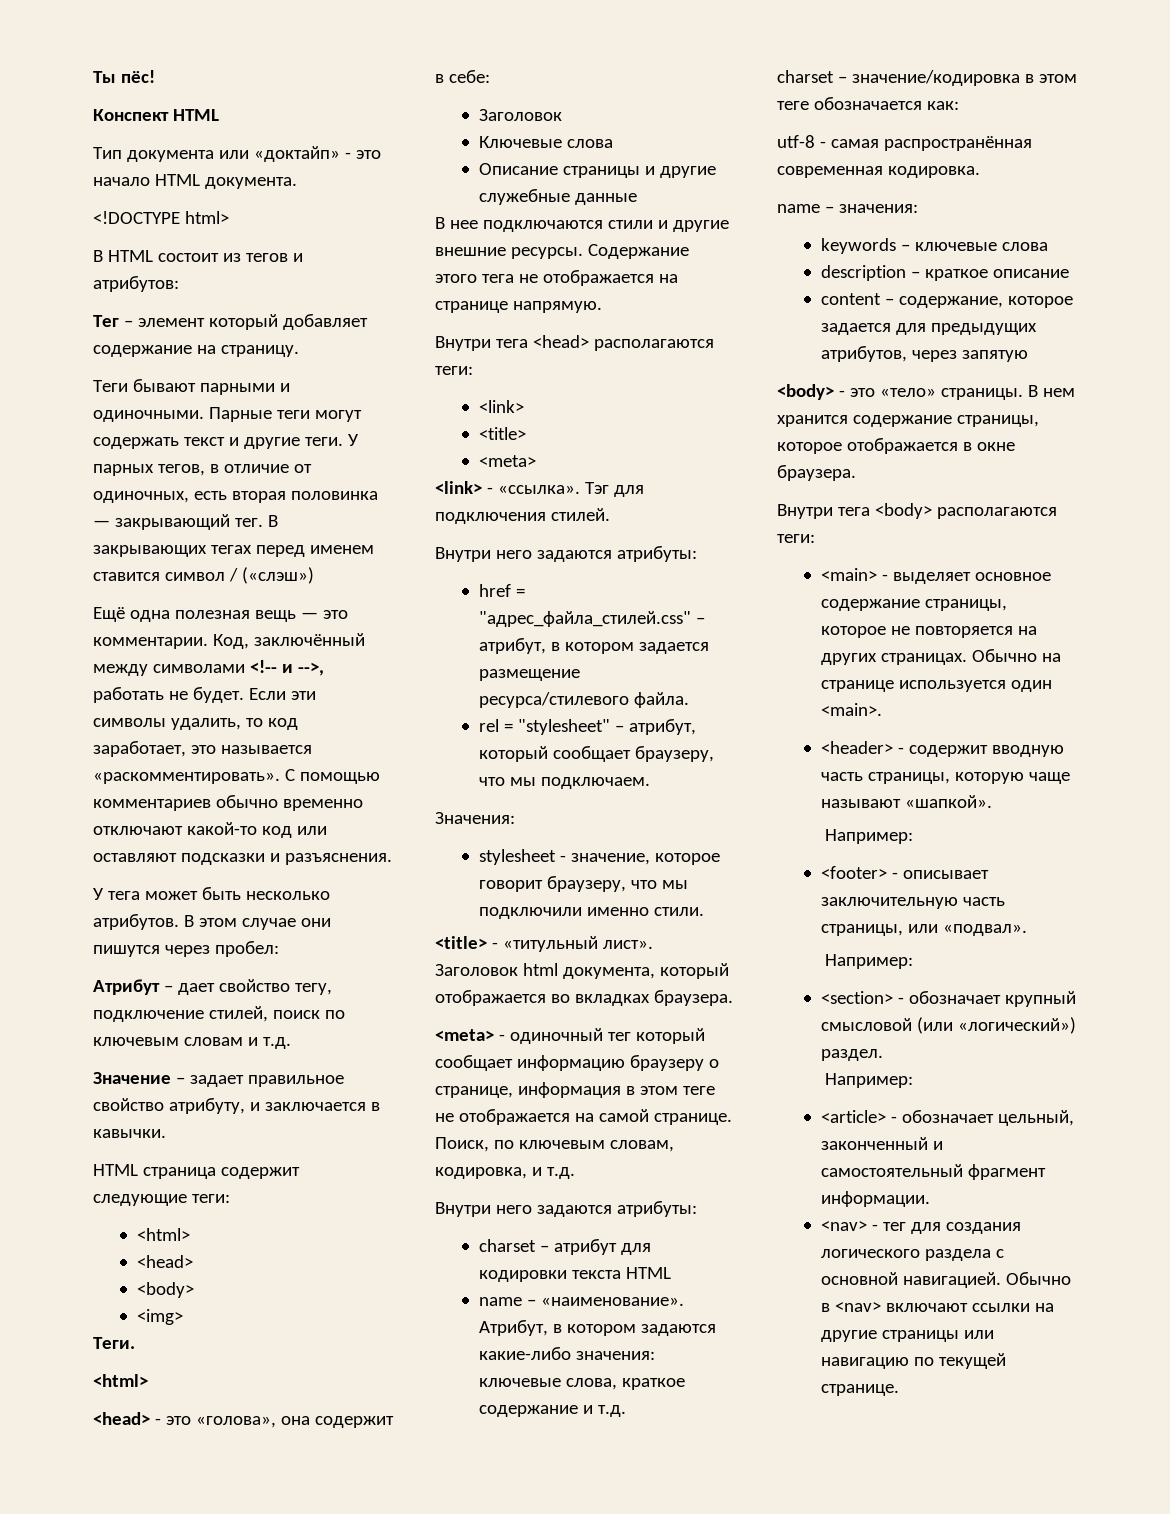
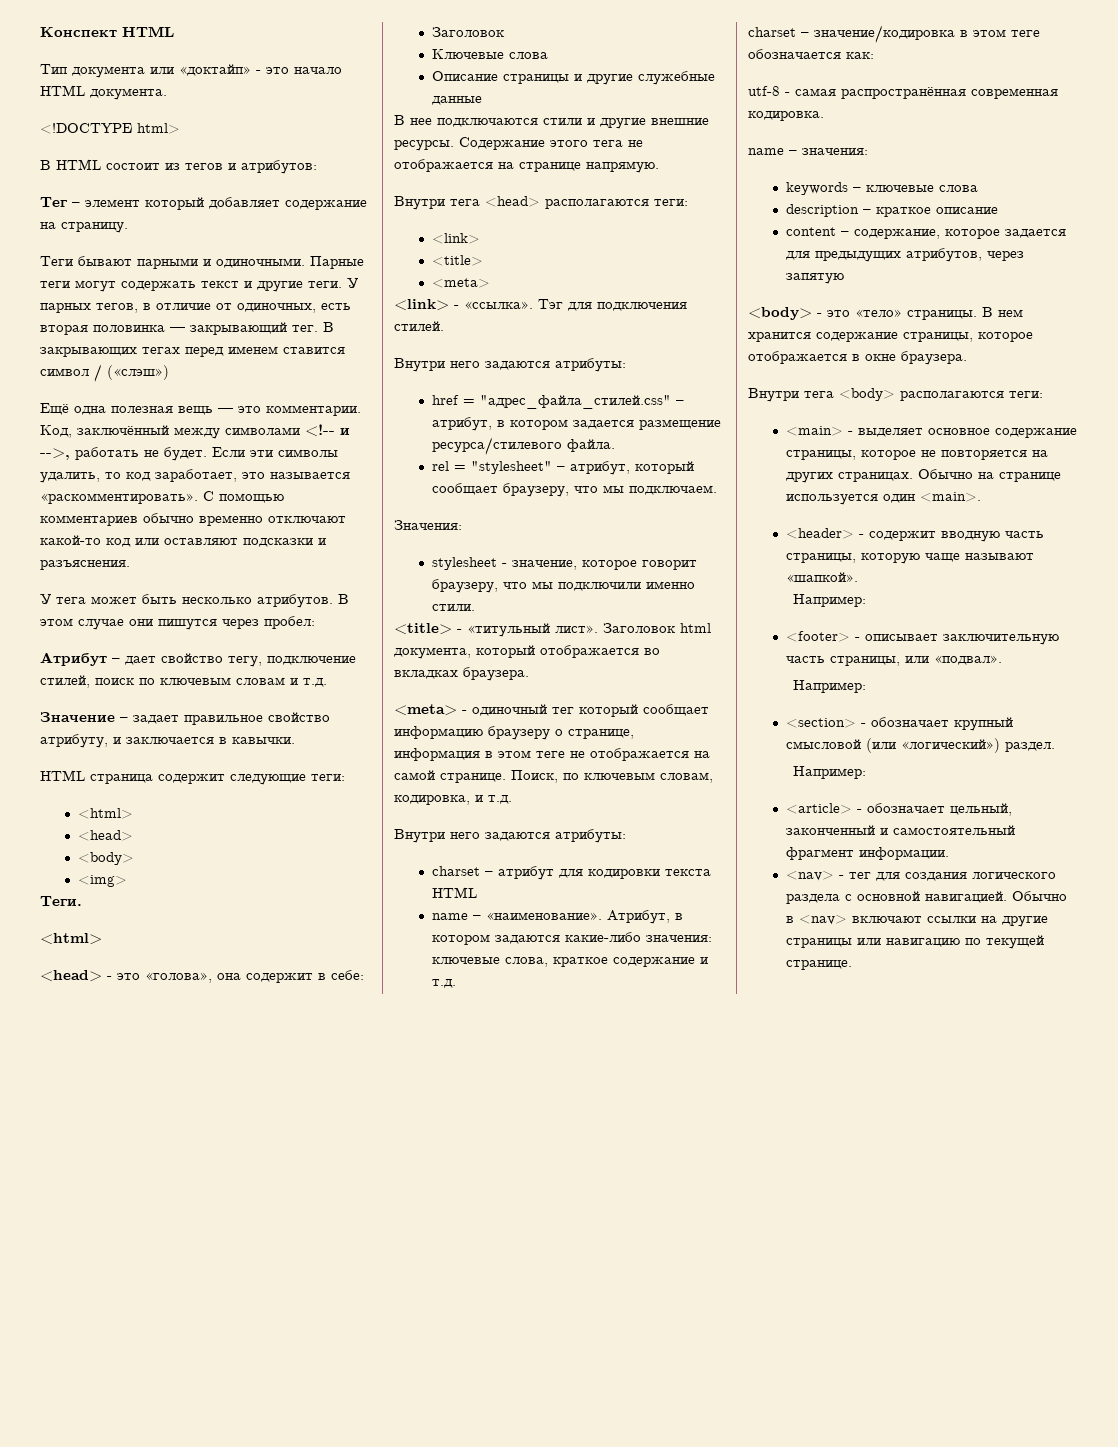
[93,70,155,83] Ты пёс! // -> (40, 32) none

